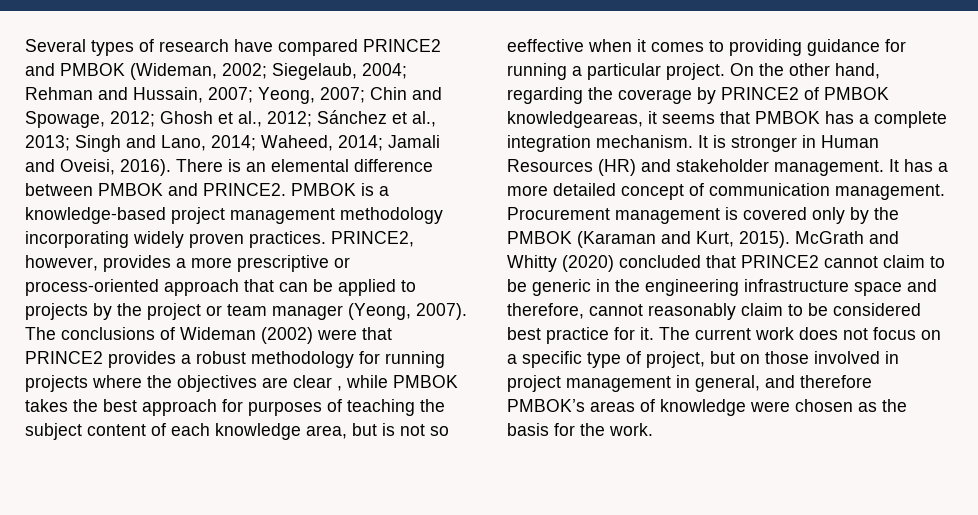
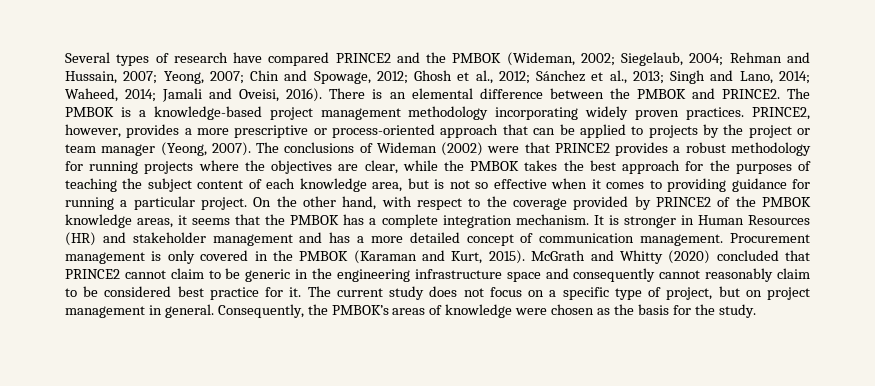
(55, 69) none -> [426,52,447,63] the
(93, 189) none -> [609,88,630,99] the
(286, 189) none -> [787,88,810,99] The
[293,375,388,391] clear , while -> [364,160,465,174] clear, while the
(243, 405) none -> [709,160,730,171] the
[507,39,584,52] eeffective -> [493,179,547,189] effective
[507,87,583,104] regarding -> [381,196,481,210] with respect to
(692, 96) none -> [573,196,629,210] provided
[824,87,889,100] [507,111,643,128] PMBOK knowledgeareas, -> [735,196,812,207] [65,214,174,228] the PMBOK knowledge areas,
(750, 117) none -> [265,214,286,225] the
[774,159,899,176] management. It -> [212,232,323,246] management and
[743,207,869,224] covered only by -> [167,250,268,264] only covered in
[507,303,584,319] therefore, -> [573,268,656,282] consequently
[755,327,794,340] work -> [389,286,425,300] study
[765,351,899,364] [507,375,872,392] those involved in project management in general, and therefore -> [766,287,810,300] [65,304,328,318] project management in general. Consequently, the
[609,423,653,436] work. -> [718,304,756,318] study.

